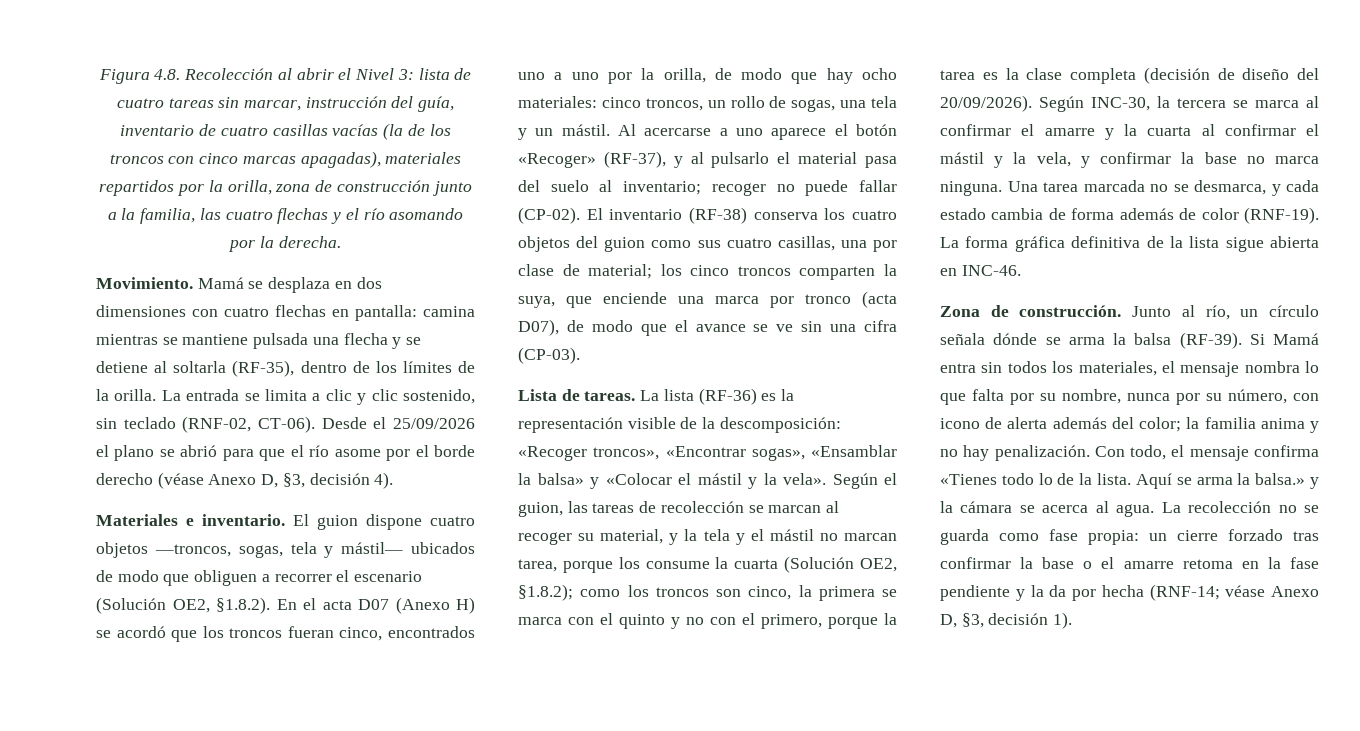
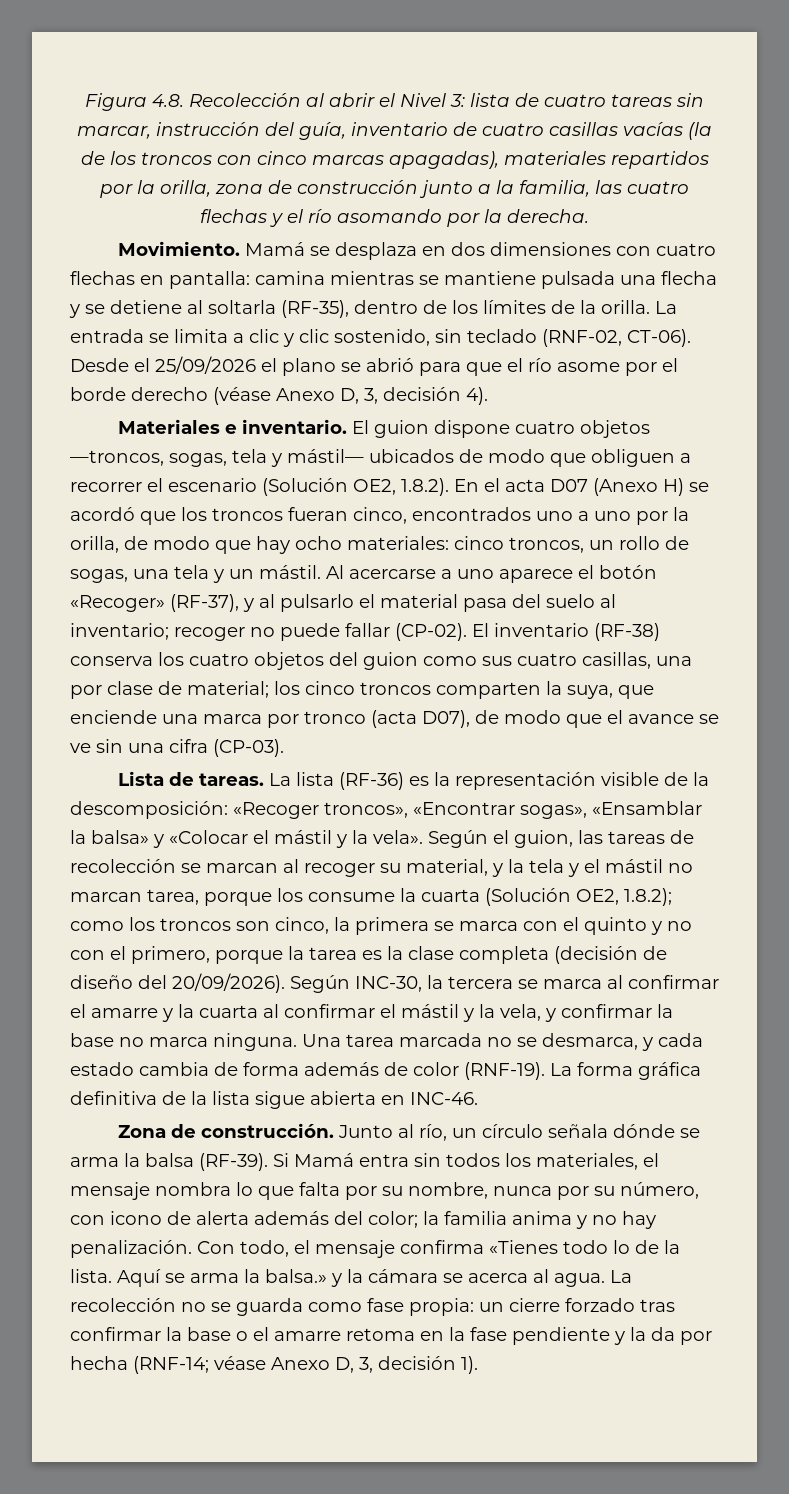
[282,473,305,488] §3, -> [364,388,378,404] 3,
[216,597,270,614] §1.8.2). -> [401,478,449,496] 1.8.2).
[518,584,573,601] §1.8.2); -> [624,888,672,906] 1.8.2);
[961,613,984,628] §3, -> [359,1357,373,1373] 3,

